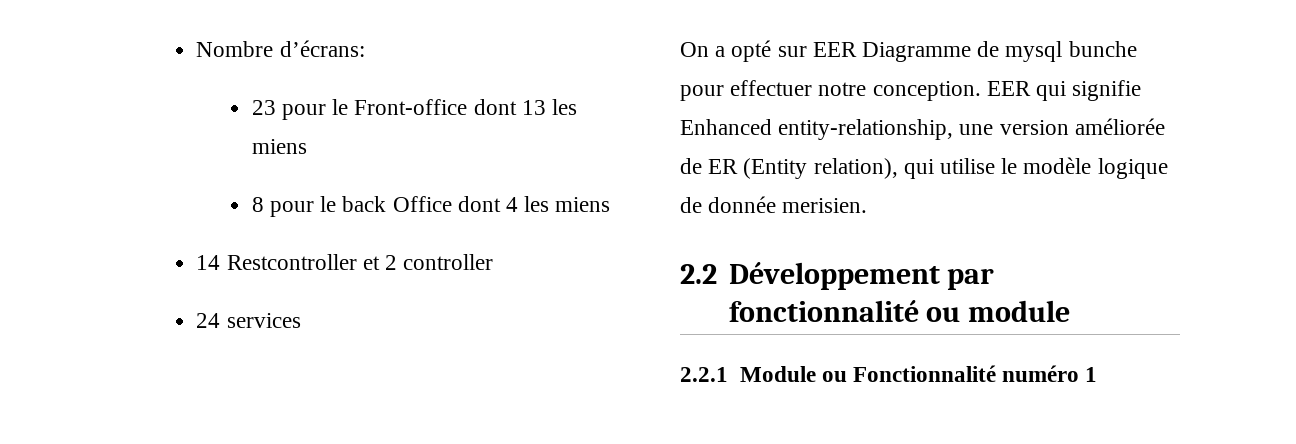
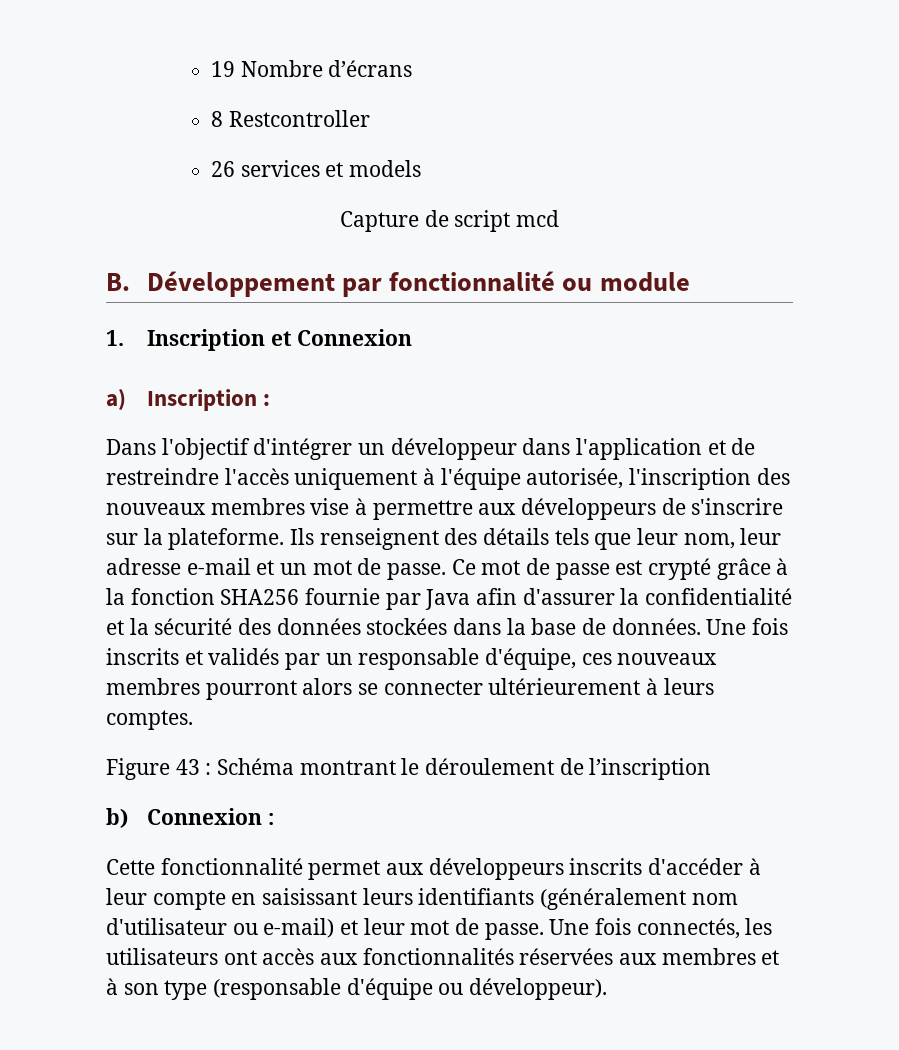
[196,40,365,57] [251,99,577,120] [251,139,307,154] [251,196,611,217] [196,254,494,270] [196,313,301,328] [680,40,1137,62] [680,80,1142,101] [680,118,1165,140] [680,157,1168,179] [680,196,868,213] [680,264,717,284] Nombre d’écrans: // 23 pour le Front-office dont 13 les miens // 8 pour le back Office dont 4 les miens // 14 Restcontroller et 2 controller // 24 services // On a opté sur EER Diagramme de mysql bunche pour effectuer notre conception. EER qui signifie Enhanced entity-relationship, une version améliorée de ER (Entity relation), qui utilise le modèle logique de donnée merisien. // 2.2 -> [210,60,413,77] [210,110,370,127] [210,160,421,177] [339,210,560,232] [106,273,130,291] 19 Nombre d’écrans // 8 Restcontroller // 26 services et models // Capture de script mcd // B.
[680,365,1098,382] 2.2.1 Module ou Fonctionnalité numéro 1 -> [106,329,413,351] [106,389,271,411] [106,438,756,460] [106,468,790,490] [106,498,784,520] [106,528,782,550] [106,558,789,580] [106,588,793,610] [106,618,789,635] [106,648,718,670] [106,678,714,700] [106,710,193,730] [106,758,712,780] [106,808,274,828] [106,858,761,880] [106,888,738,910] [106,918,773,940] [106,948,780,965] [106,978,608,1000] 1. Inscription et Connexion // a) Inscription : // Dans l'objectif d'intégrer un développeur dans l'application et de restreindre l'accès uniquement à l'équipe autorisée, l'inscription des nouveaux membres vise à permettre aux développeurs de s'inscrire sur la plateforme. Ils renseignent des détails tels que leur nom, leur adresse e-mail et un mot de passe. Ce mot de passe est crypté grâce à la fonction SHA256 fournie par Java afin d'assurer la confidentialité et la sécurité des données stockées dans la base de données. Une fois inscrits et validés par un responsable d'équipe, ces nouveaux membres pourront alors se connecter ultérieurement à leurs comptes. // Figure 43 : Schéma montrant le déroulement de l’inscription // b) Connexion : // Cette fonctionnalité permet aux développeurs inscrits d'accéder à leur compte en saisissant leurs identifiants (généralement nom d'utilisateur ou e-mail) et leur mot de passe. Une fois connectés, les utilisateurs ont accès aux fonctionnalités réservées aux membres et à son type (responsable d'équipe ou développeur).

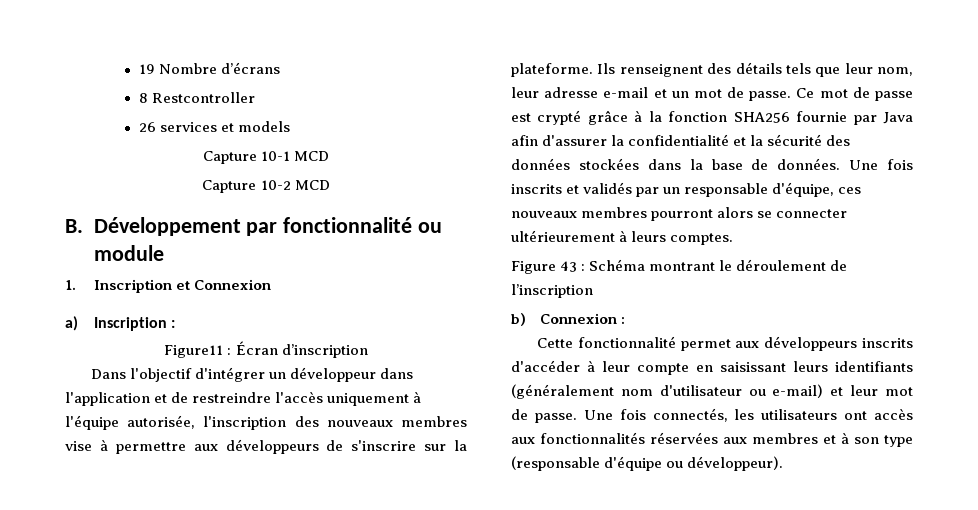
[424,210,560,232] de script mcd -> [261,151,330,161] [202,180,330,193] 10-1 MCD // Capture 10-2 MCD
(271, 400) none -> [164,341,368,358] // Figure11 : Écran d’inscription

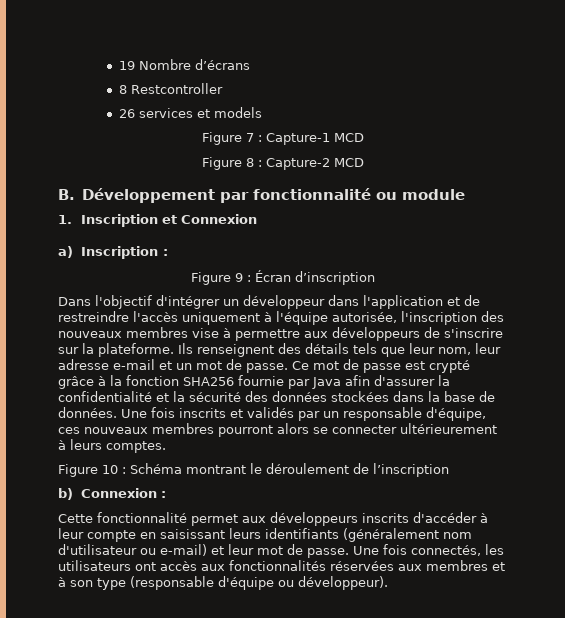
[202,151,330,164] [202,180,291,193] Capture 10-1 MCD // Capture 10-2 -> [201,132,364,145] [201,157,330,170] Figure 7 : Capture-1 MCD // Figure 8 : Capture-2
[164,345,224,358] Figure11 -> [190,272,243,285] Figure 9
[560,261,578,272] 43 -> [102,465,118,474] 10

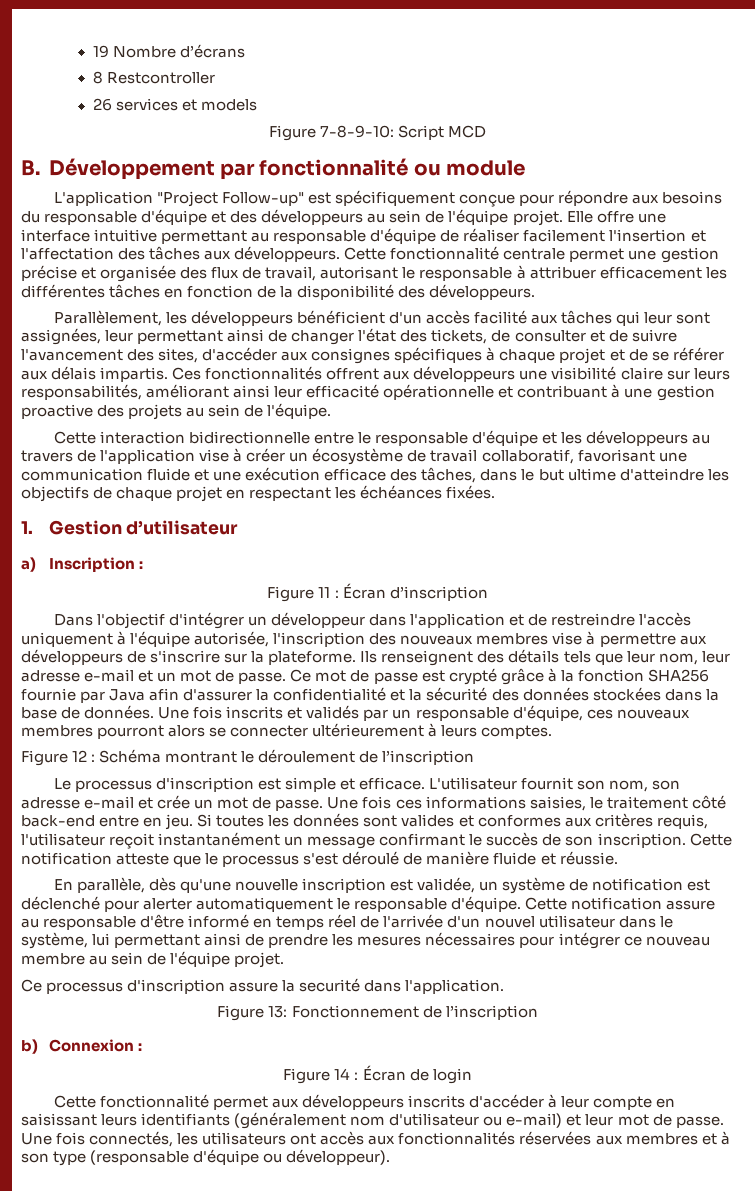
[245,133,364,145] [201,157,330,170] 7 : Capture-1 MCD // Figure 8 : Capture-2 -> [319,125,445,140] 7-8-9-10: Script
[58,214,258,227] 1. Inscription et Connexion -> [53,190,722,207] [21,209,666,226] [21,228,706,244] [21,246,719,263] [21,265,727,282] [21,284,536,300] [53,310,711,326] [21,328,677,345] [21,347,724,364] [21,366,730,382] [21,384,715,401] [21,403,332,420] [53,430,711,446] [21,448,687,465] [21,467,729,483] [21,485,496,502] [21,520,239,535] L'application "Project Follow-up" est spécifiquement conçue pour répondre aux besoins du responsable d'équipe et des développeurs au sein de l'équipe projet. Elle offre une interface intuitive permettant au responsable d'équipe de réaliser facilement l'insertion et l'affectation des tâches aux développeurs. Cette fonctionnalité centrale permet une gestion précise et organisée des flux de travail, autorisant le responsable à attribuer efficacement les différentes tâches en fonction de la disponibilité des développeurs. // Parallèlement, les développeurs bénéficient d'un accès facilité aux tâches qui leur sont assignées, leur permettant ainsi de changer l'état des tickets, de consulter et de suivre l'avancement des sites, d'accéder aux consignes spécifiques à chaque projet et de se référer aux délais impartis. Ces fonctionnalités offrent aux développeurs une visibilité claire sur leurs responsabilités, améliorant ainsi leur efficacité opérationnelle et contribuant à une gestion proactive des projets au sein de l'équipe. // Cette interaction bidirectionnelle entre le responsable d'équipe et les développeurs au travers de l'application vise à créer un écosystème de travail collaboratif, favorisant une communication fluide et une exécution efficace des tâches, dans le but ultime d'atteindre les objectifs de chaque projet en respectant les échéances fixées. // 1. Gestion d’utilisateur
[234,273,243,282] 9 -> [318,587,331,598] 11
[102,465,118,474] 10 -> [72,750,88,762] 12
[58,488,167,500] b) Connexion : -> [53,777,681,792] [21,795,726,811] [21,813,708,830] [21,832,732,849] [21,851,618,867] [53,877,711,894] [21,896,716,912] [21,914,673,930] [21,932,710,949] [21,951,285,968] [21,978,505,994] [217,1005,538,1021] [21,1039,142,1054] [283,1065,472,1084] Le processus d'inscription est simple et efficace. L'utilisateur fournit son nom, son adresse e-mail et crée un mot de passe. Une fois ces informations saisies, le traitement côté back-end entre en jeu. Si toutes les données sont valides et conformes aux critères requis, l'utilisateur reçoit instantanément un message confirmant le succès de son inscription. Cette notification atteste que le processus s'est déroulé de manière fluide et réussie. // En parallèle, dès qu'une nouvelle inscription est validée, un système de notification est déclenché pour alerter automatiquement le responsable d'équipe. Cette notification assure au responsable d'être informé en temps réel de l'arrivée d'un nouvel utilisateur dans le système, lui permettant ainsi de prendre les mesures nécessaires pour intégrer ce nouveau membre au sein de l'équipe projet. // Ce processus d'inscription assure la securité dans l'application. // Figure 13: Fonctionnement de l’inscription // b) Connexion : // Figure 14 : Écran de login

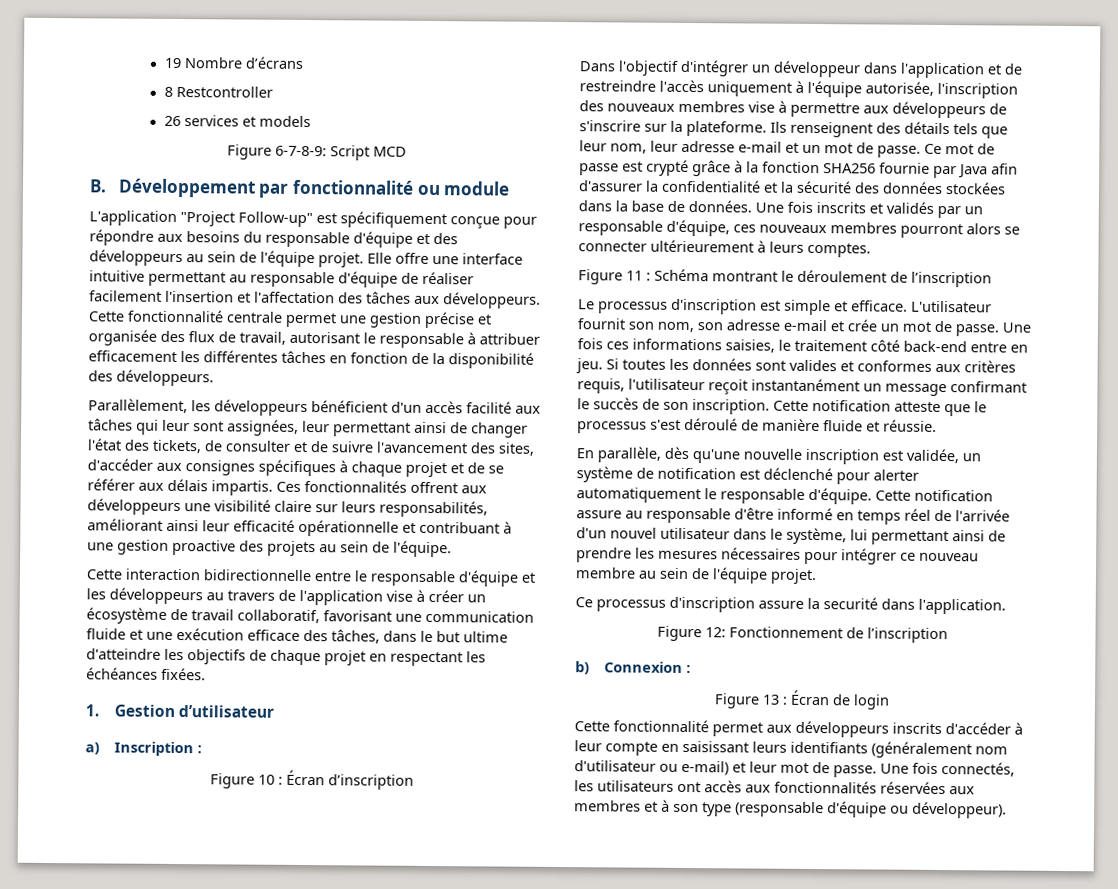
[319,125,394,138] 7-8-9-10: -> [275,145,327,157] 6-7-8-9:
[318,587,331,598] 11 -> [258,774,275,785] 10
[72,750,88,762] 12 -> [626,270,643,281] 11
[268,1006,288,1018] 13: -> [704,627,726,638] 12:
[334,1068,351,1080] 14 -> [761,694,780,705] 13

